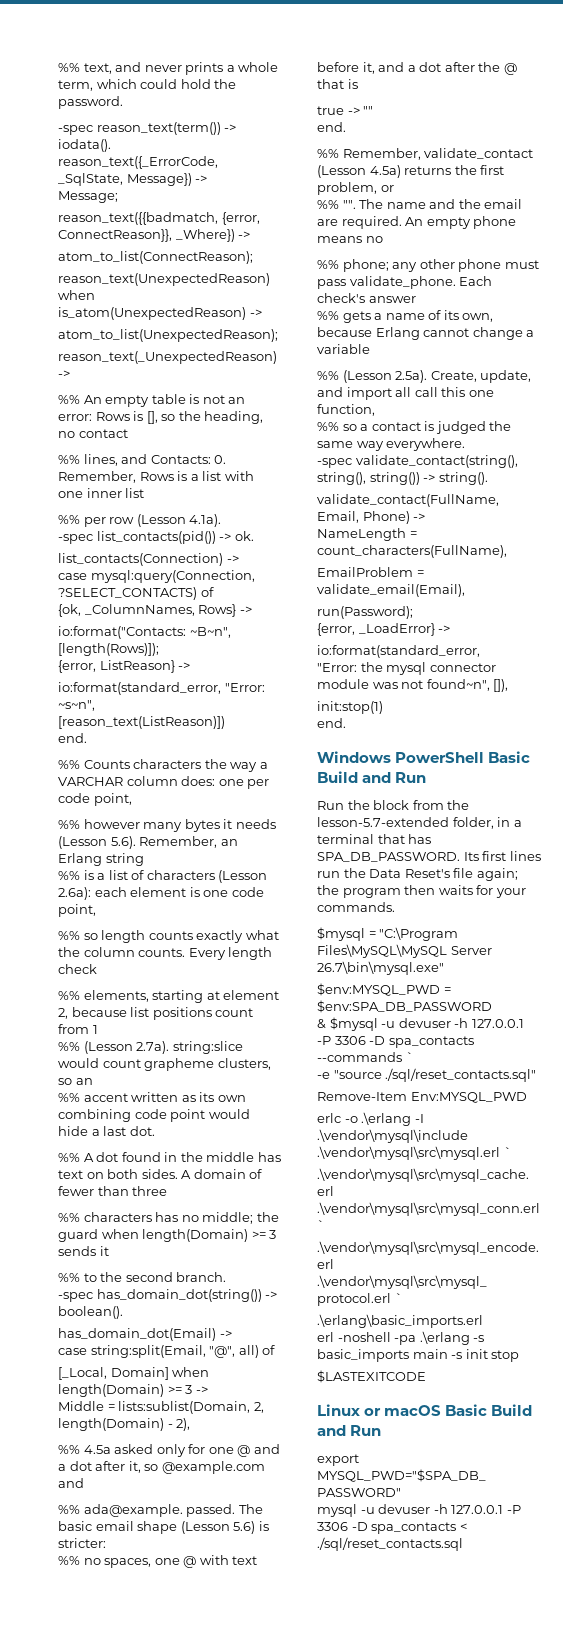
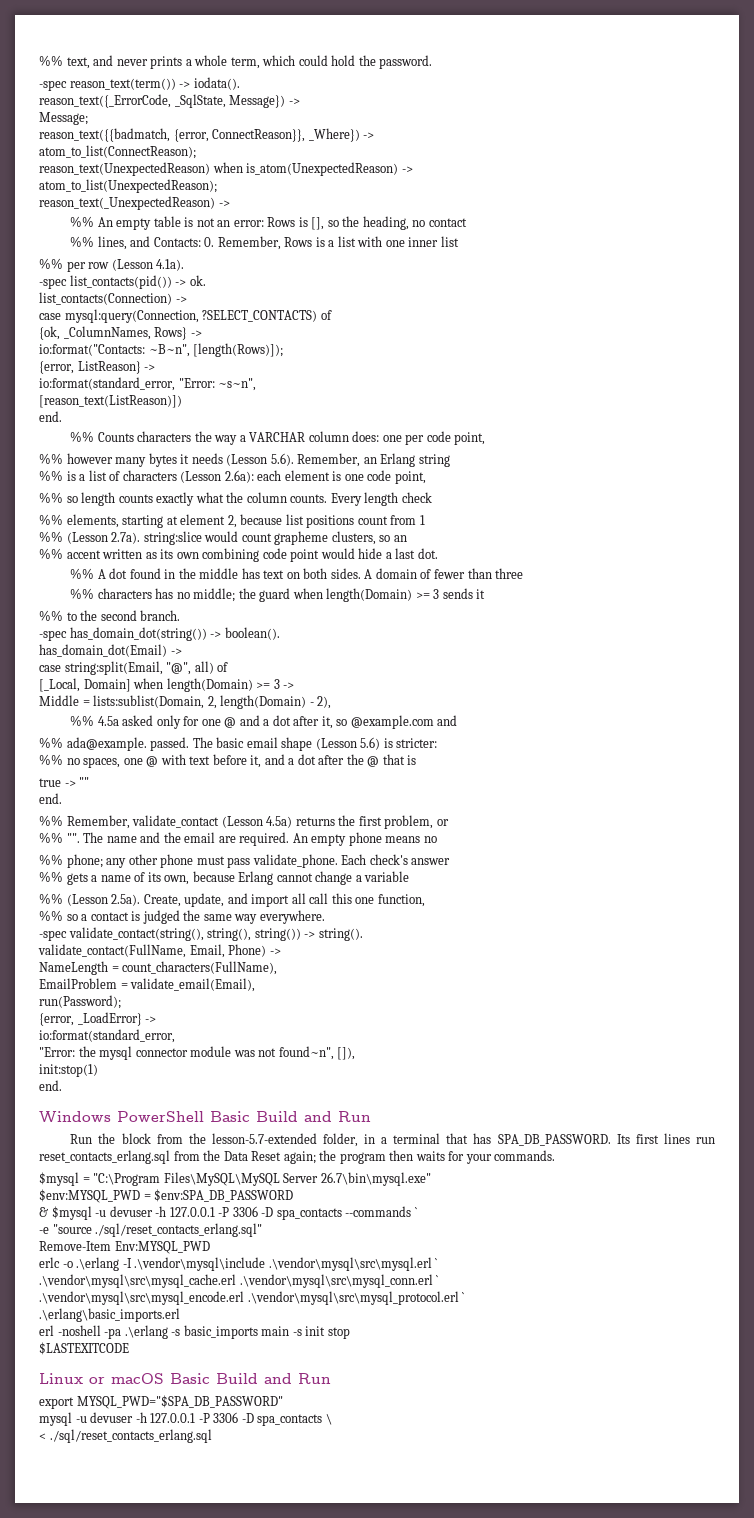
[343,868,474,878] the Data Reset's file -> [39,1150,282,1164] reset_contacts_erlang.sql from the Data Reset
[385,1068,537,1082] ./sql/reset_contacts.sql" -> [95,1223,263,1237] ./sql/reset_contacts_erlang.sql"
[459,1523,467,1531] [317,1537,463,1551] < ./sql/reset_contacts.sql -> [325,1414,332,1425] [39,1429,212,1443] \ // < ./sql/reset_contacts_erlang.sql

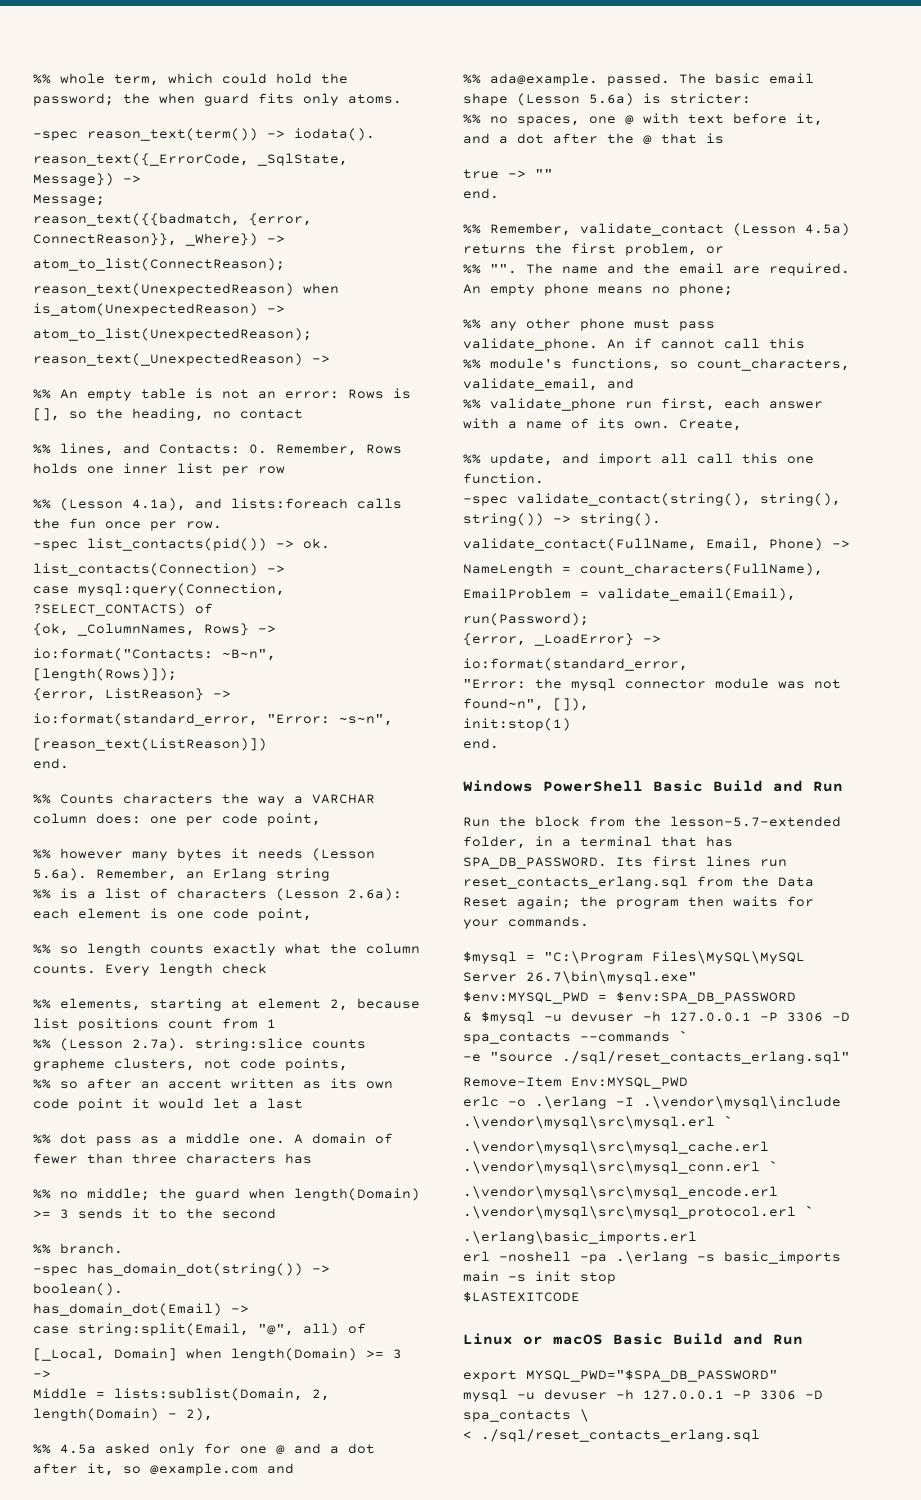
[39,55,192,69] %% text, and never prints a -> [33,74,51,84] %%
[379,55,433,69] password. -> [33,93,402,106] password; the when guard fits only atoms.
[315,236,383,247] is a list with -> [33,463,78,474] holds
[39,258,185,272] // %% per row (Lesson 4.1a). -> [222,466,285,476] [33,498,402,511] [33,518,222,531] per row // %% (Lesson 4.1a), and lists:foreach calls the fun once per row.
[270,453,294,466] 5.6). -> [33,868,87,881] 5.6a).
[204,531,407,545] [39,548,63,559] would count grapheme clusters, so an // %% -> [312,1039,366,1049] [33,1058,348,1071] [33,1078,159,1089] counts grapheme clusters, not code points, // %% so after an
[202,548,260,562] combining -> (393, 1085) none
[320,548,383,559] would hide -> [132,1098,240,1109] it would let
[417,548,438,559] [70,568,361,579] dot. // %% A dot found in the middle has text on both sides. -> [33,1133,285,1146] // %% dot pass as a middle one.
[70,588,174,599] // %% characters has -> [186,1153,312,1164] [33,1189,51,1199] characters has // %%
[39,610,63,621] // %% -> (150, 1213) none
(137, 615) none -> [33,1244,51,1254] // %%
[360,737,381,750] 5.6) -> [589,93,634,106] 5.6a)
[39,854,103,868] // %% phone; -> [679,283,733,296] [463,319,481,329] phone; // %%
[341,854,451,865] [39,871,410,885] [39,893,181,907] Each check's answer // %% gets a name of its own, because Erlang cannot change a variable // %% (Lesson 2.5a). Create, -> [607,338,805,349] [463,358,850,371] [463,378,634,391] [463,398,823,411] [463,418,742,431] [463,454,481,464] An if cannot call this // %% module's functions, so count_characters, validate_email, and // %% validate_phone run first, each answer with a name of its own. Create, // %%
[377,894,425,907] [39,910,325,924] function, // %% so a contact is judged the same way everywhere. -> [463,473,544,484] function.

